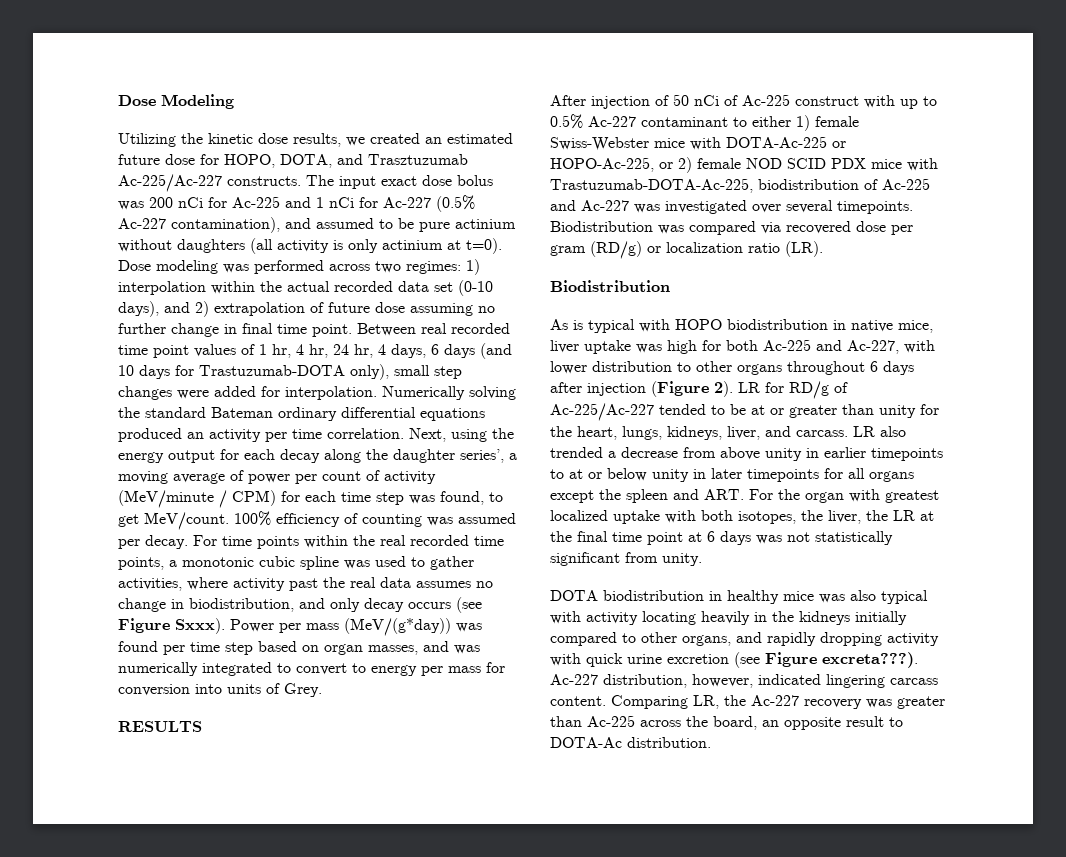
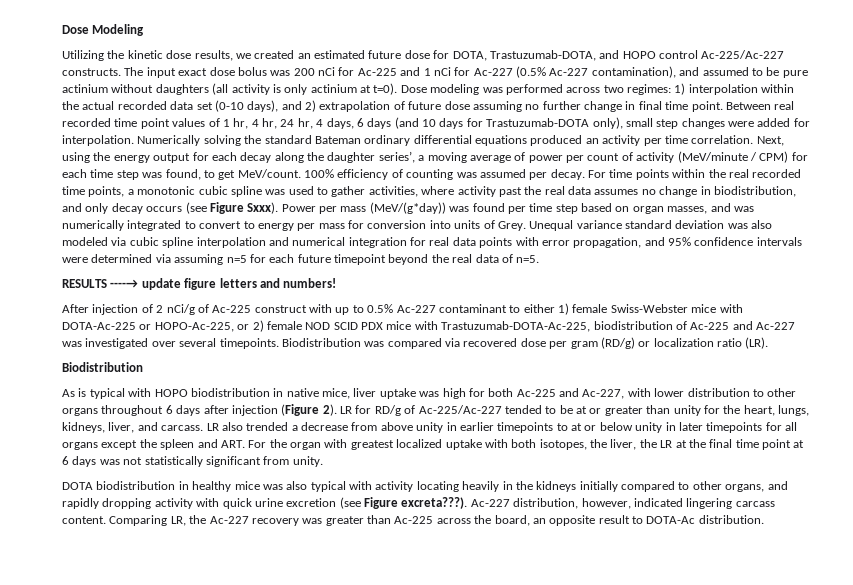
[224,154,468,168] HOPO, DOTA, and Trasztuzumab -> [452,50,698,61] DOTA, Trastuzumab-DOTA, and HOPO control
[118,721,202,732] // RESULTS -> [529,220,773,231] [62,237,802,248] [62,254,540,265] [62,278,337,290] Unequal variance standard deviation was also modeled via cubic spline interpolation and numerical integration for real data points with error propagation, and 95% confidence intervals were determined via assuming n=5 for each future timepoint beyond the real data of n=5. // RESULTS ----→ update figure letters and numbers!
[673,94,719,106] 50 nCi -> [156,304,195,315] 2 nCi/g

